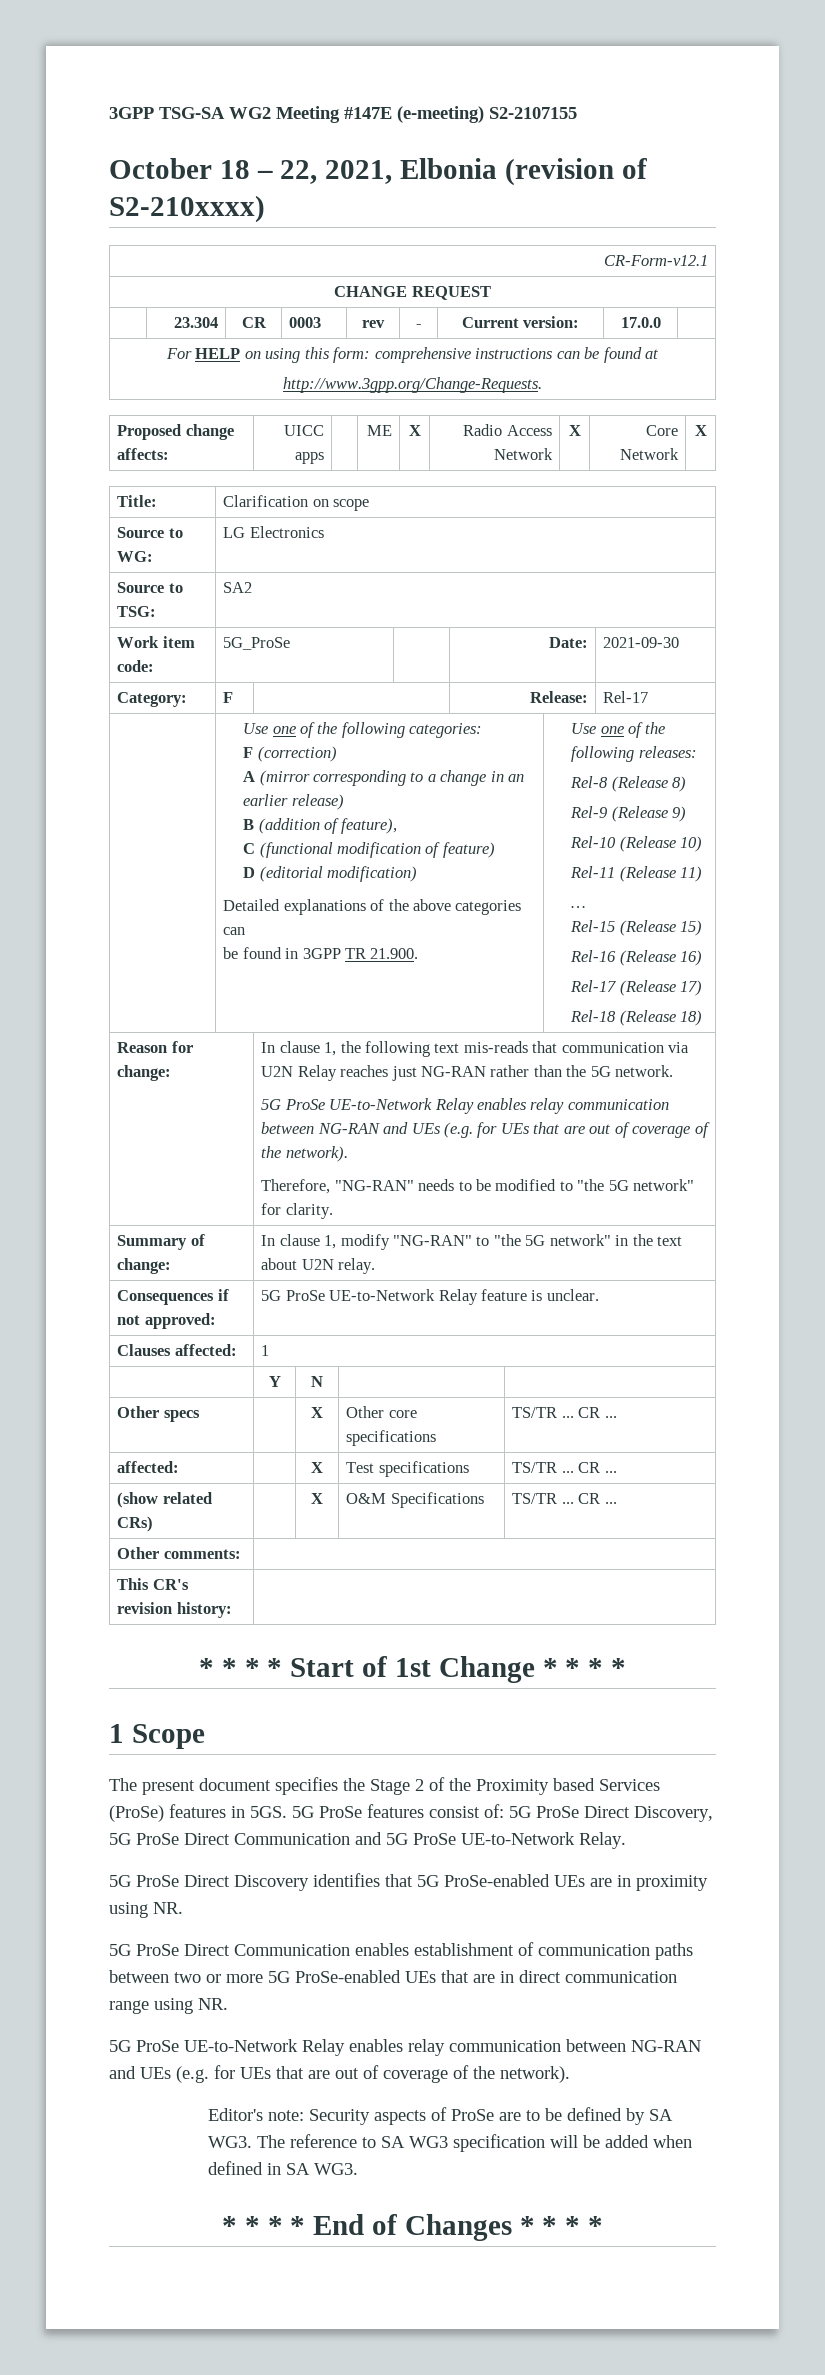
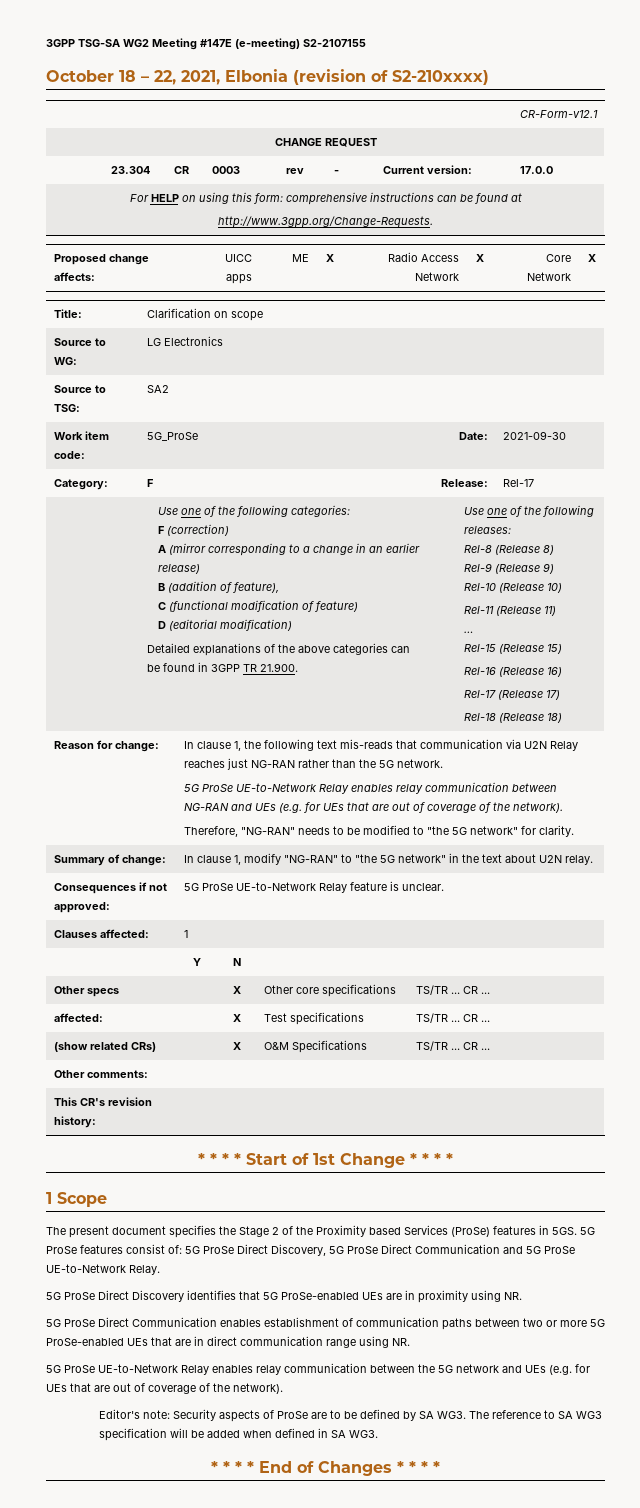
[631,2040,701,2052] NG-RAN -> [418,1364,499,1373] the 5G network

